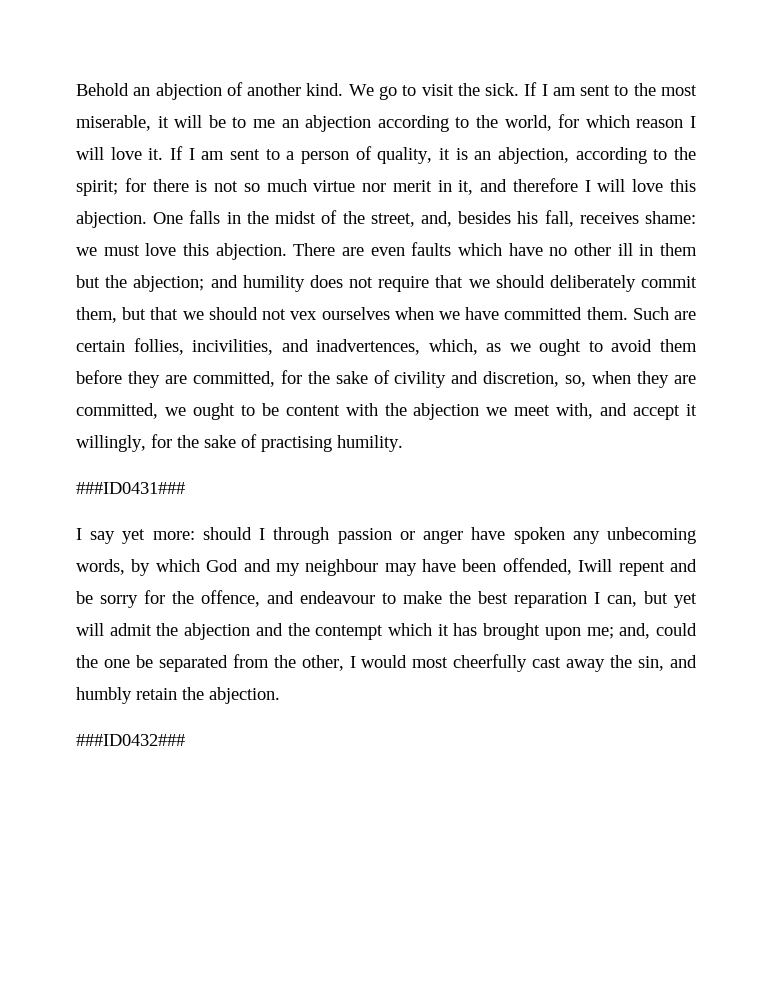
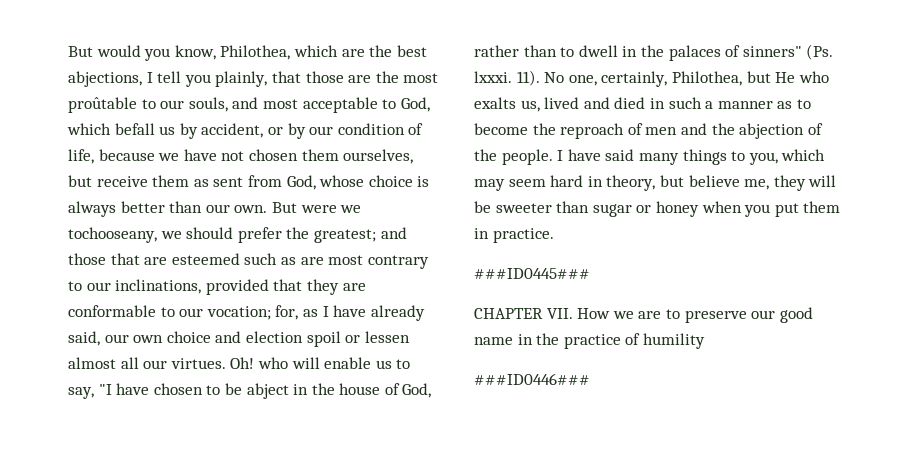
[76,82,697,100] [76,114,697,132] [76,146,696,164] [76,178,696,196] [76,210,697,228] [76,242,697,260] [76,275,698,292] [76,307,696,323] [76,338,697,356] [76,370,697,388] [76,403,698,420] [76,434,403,452] [76,482,185,494] [76,527,696,544] [76,558,697,576] [76,590,697,608] [76,623,697,640] [76,654,697,672] [76,687,280,704] [76,734,185,746] Behold an abjection of another kind. We go to visit the sick. If I am sent to the most miserable, it will be to me an abjection according to the world, for which reason I will love it. If I am sent to a person of quality, it is an abjection, according to the spirit; for there is not so much virtue nor merit in it, and therefore I will love this abjection. One falls in the midst of the street, and, besides his fall, receives shame: we must love this abjection. There are even faults which have no other ill in them but the abjection; and humility does not require that we should deliberately commit them, but that we should not vex ourselves when we have committed them. Such are certain follies, incivilities, and inadvertences, which, as we ought to avoid them before they are committed, for the sake of civility and discretion, so, when they are committed, we ought to be content with the abjection we meet with, and accept it willingly, for the sake of practising humility. // ###ID0431### // I say yet more: should I through passion or anger have spoken any unbecoming words, by which God and my neighbour may have been offended, Iwill repent and be sorry for the offence, and endeavour to make the best reparation I can, but yet will admit the abjection and the contempt which it has brought upon me; and, could the one be separated from the other, I would most cheerfully cast away the sin, and humbly retain the abjection. // ###ID0432### -> [68,45,427,61] [68,71,439,87] [68,97,430,113] [67,123,424,139] [68,149,414,164] [68,175,430,190] [68,201,362,217] [68,227,407,243] [68,253,429,269] [68,279,366,295] [68,305,425,321] [68,331,410,347] [68,357,411,369] [68,383,432,399] [474,44,834,61] [474,70,829,87] [474,97,811,112] [474,123,823,139] [474,149,826,165] [474,175,837,191] [474,201,841,217] [474,228,554,243] [474,268,590,279] [474,307,813,323] [474,333,705,349] [474,373,590,385] But would you know, Philothea, which are the best abjections, I tell you plainly, that those are the most proûtable to our souls, and most acceptable to God, which befall us by accident, or by our condition of life, because we have not chosen them ourselves, but receive them as sent from God, whose choice is always better than our own. But were we tochooseany, we should prefer the greatest; and those that are esteemed such as are most contrary to our inclinations, provided that they are conformable to our vocation; for, as I have already said, our own choice and election spoil or lessen almost all our virtues. Oh! who will enable us to say, "I have chosen to be abject in the house of God, rather than to dwell in the palaces of sinners" (Ps. lxxxi. 11). No one, certainly, Philothea, but He who exalts us, lived and died in such a manner as to become the reproach of men and the abjection of the people. I have said many things to you, which may seem hard in theory, but believe me, they will be sweeter than sugar or honey when you put them in practice. // ###ID0445### // CHAPTER VII. How we are to preserve our good name in the practice of humility // ###ID0446###

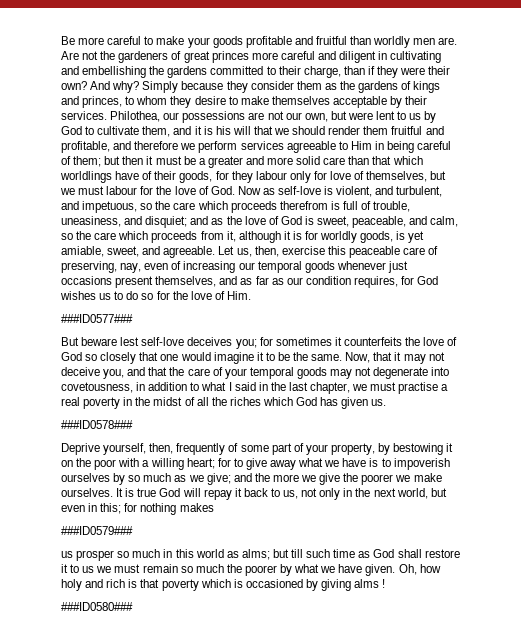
[68,45,427,61] [68,71,439,87] [68,97,430,113] [67,123,424,139] [68,149,414,164] [68,175,430,190] [68,201,362,217] [68,227,407,243] [68,253,429,269] [68,279,366,295] [68,305,425,321] [68,331,410,347] [68,357,411,369] [68,383,432,399] [474,44,834,61] [474,70,829,87] [474,97,811,112] [474,123,823,139] [474,149,826,165] [474,175,837,191] [474,201,841,217] [474,228,554,243] [474,268,590,279] [474,307,813,323] [474,333,705,349] [474,373,590,385] But would you know, Philothea, which are the best abjections, I tell you plainly, that those are the most proûtable to our souls, and most acceptable to God, which befall us by accident, or by our condition of life, because we have not chosen them ourselves, but receive them as sent from God, whose choice is always better than our own. But were we tochooseany, we should prefer the greatest; and those that are esteemed such as are most contrary to our inclinations, provided that they are conformable to our vocation; for, as I have already said, our own choice and election spoil or lessen almost all our virtues. Oh! who will enable us to say, "I have chosen to be abject in the house of God, rather than to dwell in the palaces of sinners" (Ps. lxxxi. 11). No one, certainly, Philothea, but He who exalts us, lived and died in such a manner as to become the reproach of men and the abjection of the people. I have said many things to you, which may seem hard in theory, but believe me, they will be sweeter than sugar or honey when you put them in practice. // ###ID0445### // CHAPTER VII. How we are to preserve our good name in the practice of humility // ###ID0446### -> [61,36,458,48] [61,51,442,63] [61,66,451,78] [61,81,441,93] [61,96,428,108] [61,111,437,123] [61,126,444,137] [61,141,452,153] [61,156,423,168] [60,171,447,183] [60,186,443,197] [61,201,411,213] [61,216,459,228] [61,231,425,243] [61,246,439,258] [61,261,408,273] [61,276,439,288] [60,291,251,300] [61,314,133,323] [61,337,458,349] [61,352,445,364] [61,367,450,379] [61,382,449,394] [61,397,387,409] [61,420,133,429] [61,443,454,455] [61,458,450,470] [61,473,442,485] [61,488,447,500] [61,503,214,515] [61,526,133,535] [61,549,460,561] [61,564,441,576] [61,579,386,591] [61,602,133,611] Be more careful to make your goods profitable and fruitful than worldly men are. Are not the gardeners of great princes more careful and diligent in cultivating and embellishing the gardens committed to their charge, than if they were their own? And why? Simply because they consider them as the gardens of kings and princes, to whom they desire to make themselves acceptable by their services. Philothea, our possessions are not our own, but were lent to us by God to cultivate them, and it is his will that we should render them fruitful and profitable, and therefore we perform services agreeable to Him in being careful of them; but then it must be a greater and more solid care than that which worldlings have of their goods, for they labour only for love of themselves, but we must labour for the love of God. Now as self-love is violent, and turbulent, and impetuous, so the care which proceeds therefrom is full of trouble, uneasiness, and disquiet; and as the love of God is sweet, peaceable, and calm, so the care which proceeds from it, although it is for worldly goods, is yet amiable, sweet, and agreeable. Let us, then, exercise this peaceable care of preserving, nay, even of increasing our temporal goods whenever just occasions present themselves, and as far as our condition requires, for God wishes us to do so for the love of Him. // ###ID0577### // But beware lest self-love deceives you; for sometimes it counterfeits the love of God so closely that one would imagine it to be the same. Now, that it may not deceive you, and that the care of your temporal goods may not degenerate into covetousness, in addition to what I said in the last chapter, we must practise a real poverty in the midst of all the riches which God has given us. // ###ID0578### // Deprive yourself, then, frequently of some part of your property, by bestowing it on the poor with a willing heart; for to give away what we have is to impoverish ourselves by so much as we give; and the more we give the poorer we make ourselves. It is true God will repay it back to us, not only in the next world, but even in this; for nothing makes // ###ID0579### // us prosper so much in this world as alms; but till such time as God shall restore it to us we must remain so much the poorer by what we have given. Oh, how holy and rich is that poverty which is occasioned by giving alms ! // ###ID0580###

